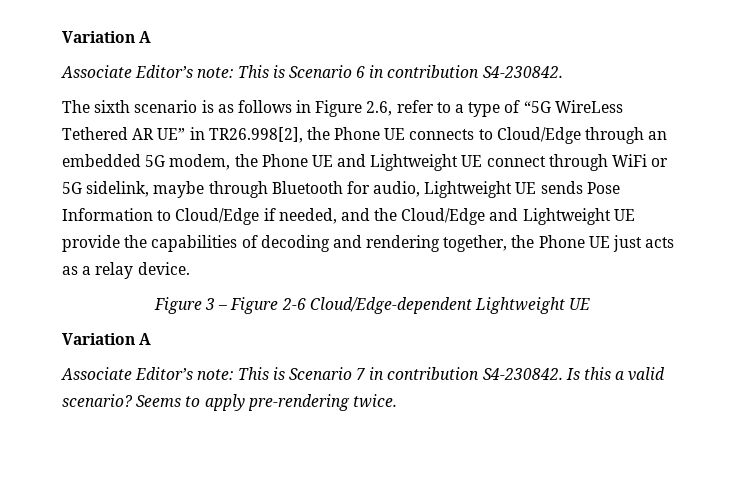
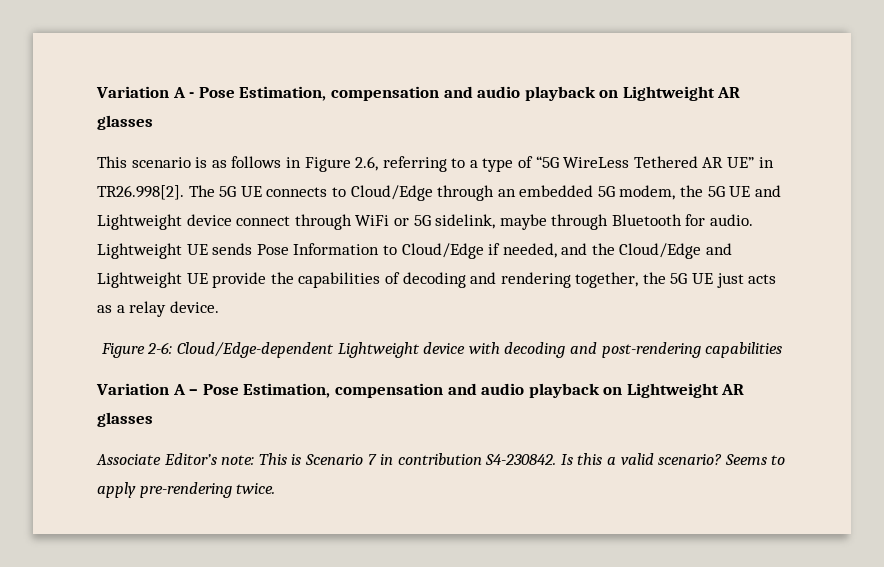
[62,31,152,43] [61,65,563,78] [62,100,131,113] Variation A // Associate Editor’s note: This is Scenario 6 in contribution S4-230842. // The sixth -> [96,86,741,101] [97,115,153,130] [97,156,127,168] Variation A - Pose Estimation, compensation and audio playback on Lightweight AR glasses // This
[396,100,434,113] refer -> [382,156,447,172] referring
[208,127,381,143] TR26.998[2], the Phone -> [97,185,237,200] TR26.998[2]. The 5G
[261,154,308,167] Phone -> [707,186,725,197] 5G
[461,155,483,167] UE -> [186,214,232,226] device
[373,181,421,197] audio, -> [710,214,754,226] audio.
[538,235,585,248] Phone -> [670,273,688,284] 5G
[205,297,591,314] [62,333,152,345] 3 – Figure 2-6 Cloud/Edge-dependent Lightweight UE // Variation A -> [147,342,783,358] [96,383,745,398] [97,412,153,427] 2-6: Cloud/Edge-dependent Lightweight device with decoding and post-rendering capabilities // Variation A – Pose Estimation, compensation and audio playback on Lightweight AR glasses

